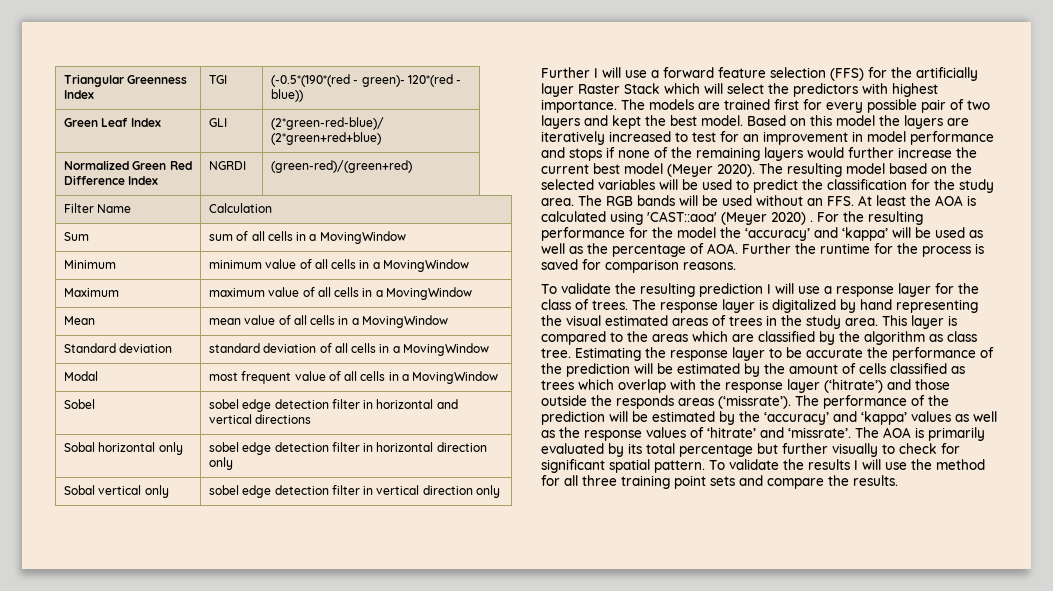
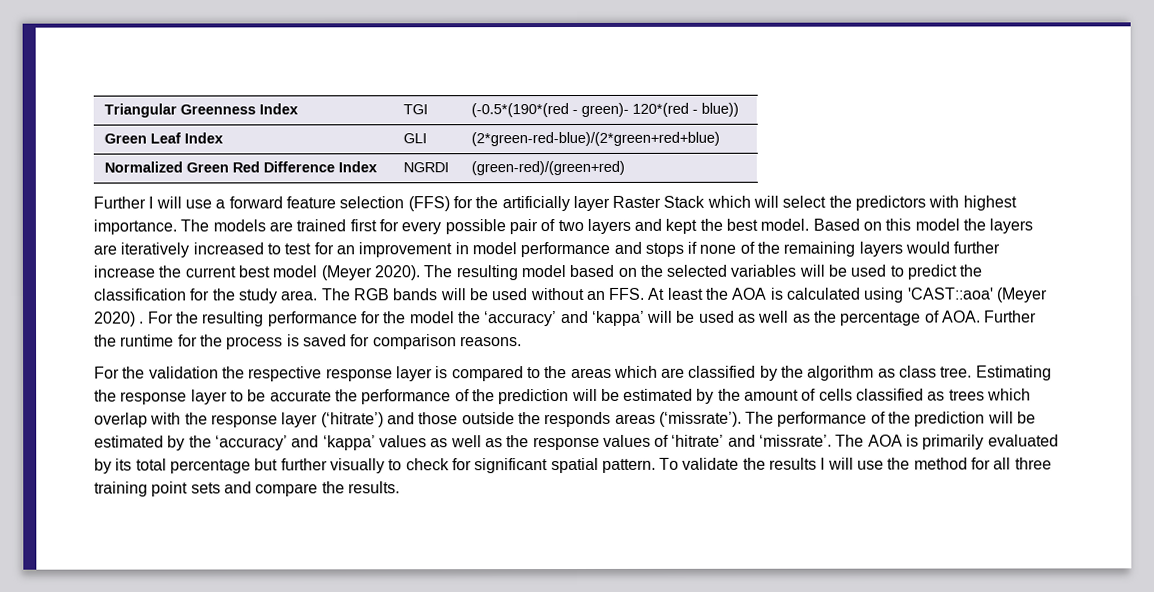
[64,203,132,213] [209,203,273,213] [64,232,90,241] [209,231,406,244] [64,260,117,269] [209,259,469,272] [64,288,120,297] [209,287,472,300] [64,316,96,325] [209,315,448,328] [64,343,173,353] [209,343,489,356] [64,371,99,381] [209,371,499,384] [64,399,96,409] [209,399,458,412] [209,414,312,424] [64,442,183,455] [209,442,487,455] [209,457,234,470] [64,485,169,498] [209,485,500,498] // Filter Name | Calculation // Sum | sum of all cells in a MovingWindow // Minimum | minimum value of all cells in a MovingWindow // Maximum | maximum value of all cells in a MovingWindow // Mean | mean value of all cells in a MovingWindow // Standard deviation | standard deviation of all cells in a MovingWindow // Modal | most frequent value of all cells in a MovingWindow // Sobel | sobel edge detection filter in horizontal and vertical directions // Sobal horizontal only | sobel edge detection filter in horizontal direction only // Sobal vertical only | sobel edge detection filter in vertical direction only -> (626, 168) none
[541,283,979,297] [541,299,978,313] [541,315,907,329] To validate the resulting prediction I will use a response layer for the class of trees. The response layer is digitalized by hand representing the visual estimated areas of trees in the study area. This -> [94,366,393,382] For the validation the respective response

